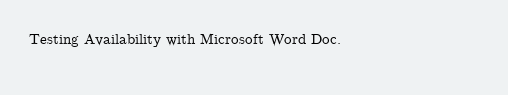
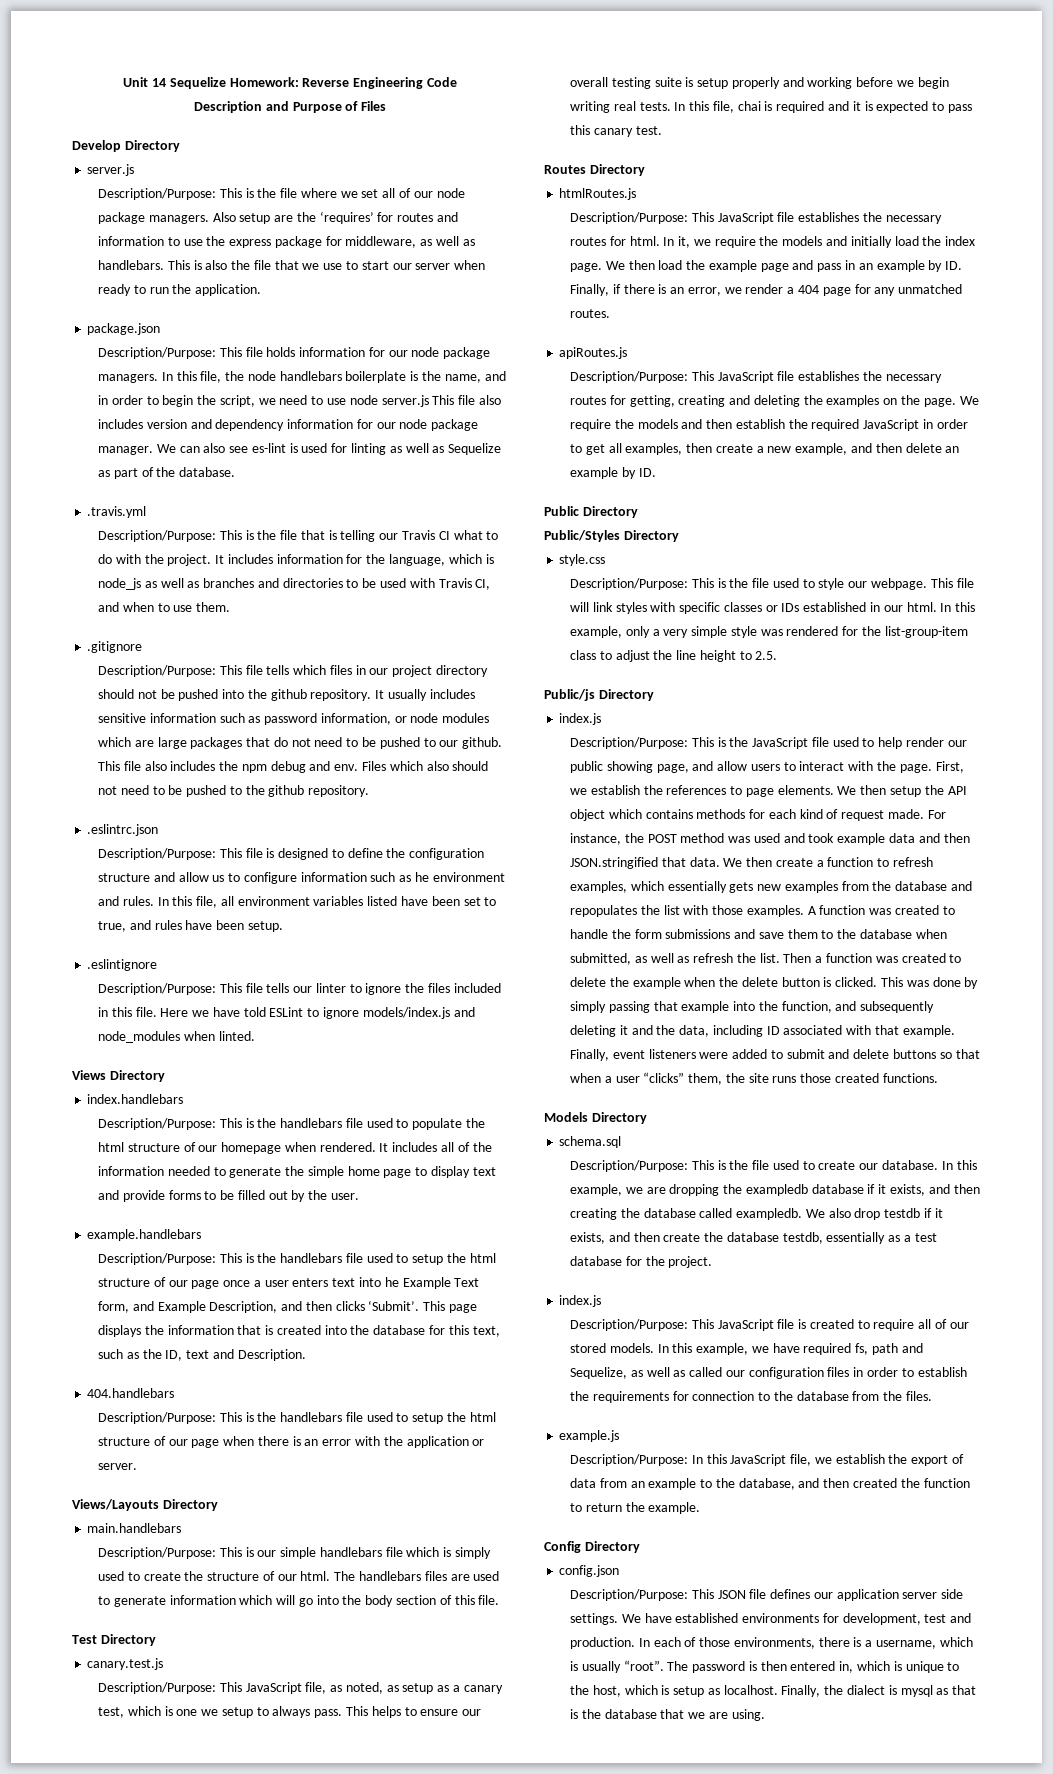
[29,33,341,47] Testing Availability with Microsoft Word Doc. -> [123,77,457,89] [193,101,387,113] [72,140,180,152] [87,164,135,176] [97,188,465,200] [97,211,458,224] [97,236,475,248] [97,260,486,270] [97,284,262,296] [87,323,161,335] [97,347,491,359] [97,371,506,383] [97,395,501,407] [97,419,479,431] [97,443,502,455] [97,467,236,479] [87,506,147,518] [97,530,499,542] [97,554,494,566] [97,578,491,590] [97,602,231,612] [87,641,143,653] [97,665,488,677] [97,689,475,701] [97,713,490,725] [97,737,503,749] [97,761,489,773] [97,785,370,797] [87,824,159,836] [97,848,485,860] [97,872,505,884] [97,896,497,908] [97,920,283,932] [87,959,158,971] [97,983,501,995] [97,1007,475,1019] [97,1031,255,1043] [72,1070,165,1082] [87,1094,184,1104] [97,1118,485,1130] [97,1142,492,1154] [97,1166,496,1178] [97,1190,359,1202] [87,1229,202,1241] [97,1253,496,1265] [97,1277,480,1289] [97,1300,477,1313] [97,1325,500,1337] [97,1349,306,1361] [87,1388,175,1398] [97,1412,496,1424] [97,1436,485,1448] [97,1463,137,1470] [72,1499,218,1511] [87,1523,182,1533] [97,1547,491,1559] [97,1571,500,1581] [97,1595,500,1607] [72,1634,156,1646] [87,1658,164,1670] [97,1682,503,1694] [97,1706,482,1718] [569,77,949,89] [569,101,972,113] [569,125,662,137] [544,164,645,176] [559,188,637,200] [569,212,942,224] [569,236,976,248] [569,260,963,272] [569,284,963,296] [569,309,610,318] [559,347,628,359] [569,371,942,383] [569,395,979,407] [569,419,968,431] [569,443,960,455] [569,467,656,479] [544,506,638,518] [544,530,679,542] [559,554,606,566] [569,578,974,590] [569,602,976,614] [569,626,968,638] [569,650,778,662] [544,689,654,701] [559,713,602,725] [569,737,967,749] [569,761,964,773] [569,785,967,797] [569,809,946,821] [569,833,970,845] [569,857,933,869] [569,881,972,893] [569,905,955,917] [569,929,947,939] [569,953,962,965] [569,977,979,989] [569,1001,935,1013] [569,1025,955,1037] [569,1049,980,1061] [569,1072,938,1085] [544,1112,647,1124] [559,1136,622,1148] [569,1160,977,1172] [569,1184,980,1196] [569,1208,943,1220] [569,1232,937,1244] [569,1256,713,1268] [559,1295,602,1307] [569,1319,969,1331] [569,1343,923,1355] [569,1367,967,1379] [569,1391,932,1403] [559,1430,620,1442] [569,1454,964,1466] [569,1478,970,1490] [569,1502,701,1514] [544,1541,640,1553] [559,1565,620,1577] [569,1589,964,1601] [569,1613,972,1625] [569,1637,973,1649] [569,1660,960,1673] [569,1685,977,1697] [569,1709,765,1721] Unit 14 Sequelize Homework: Reverse Engineering Code // Description and Purpose of Files // Develop Directory // server.js // Description/Purpose: This is the file where we set all of our node package managers. Also setup are the ‘requires’ for routes and information to use the express package for middleware, as well as handlebars. This is also the file that we use to start our server when ready to run the application. // package.json // Description/Purpose: This file holds information for our node package managers. In this file, the node handlebars boilerplate is the name, and in order to begin the script, we need to use node server.js This file also includes version and dependency information for our node package manager. We can also see es-lint is used for linting as well as Sequelize as part of the database. // .travis.yml // Description/Purpose: This is the file that is telling our Travis CI what to do with the project. It includes information for the language, which is node_js as well as branches and directories to be used with Travis CI, and when to use them. // .gitignore // Description/Purpose: This file tells which files in our project directory should not be pushed into the github repository. It usually includes sensitive information such as password information, or node modules which are large packages that do not need to be pushed to our github. This file also includes the npm debug and env. Files which also should not need to be pushed to the github repository. // .eslintrc.json // Description/Purpose: This file is designed to define the configuration structure and allow us to configure information such as he environment and rules. In this file, all environment variables listed have been set to true, and rules have been setup. // .eslintignore // Description/Purpose: This file tells our linter to ignore the files included in this file. Here we have told ESLint to ignore models/index.js and node_modules when linted. // Views Directory // index.handlebars // Description/Purpose: This is the handlebars file used to populate the html structure of our homepage when rendered. It includes all of the information needed to generate the simple home page to display text and provide forms to be filled out by the user. // example.handlebars // Description/Purpose: This is the handlebars file used to setup the html structure of our page once a user enters text into he Example Text form, and Example Description, and then clicks ‘Submit’. This page displays the information that is created into the database for this text, such as the ID, text and Description. // 404.handlebars // Description/Purpose: This is the handlebars file used to setup the html structure of our page when there is an error with the application or server. // Views/Layouts Directory // main.handlebars // Description/Purpose: This is our simple handlebars file which is simply used to create the structure of our html. The handlebars files are used to generate information which will go into the body section of this file. // Test Directory // canary.test.js // Description/Purpose: This JavaScript file, as noted, as setup as a canary test, which is one we setup to always pass. This helps to ensure our overall testing suite is setup properly and working before we begin writing real tests. In this file, chai is required and it is expected to pass this canary test. // Routes Directory // htmlRoutes.js // Description/Purpose: This JavaScript file establishes the necessary routes for html. In it, we require the models and initially load the index page. We then load the example page and pass in an example by ID. Finally, if there is an error, we render a 404 page for any unmatched routes. // apiRoutes.js // Description/Purpose: This JavaScript file establishes the necessary routes for getting, creating and deleting the examples on the page. We require the models and then establish the required JavaScript in order to get all examples, then create a new example, and then delete an example by ID. // Public Directory // Public/Styles Directory // style.css // Description/Purpose: This is the file used to style our webpage. This file will link styles with specific classes or IDs established in our html. In this example, only a very simple style was rendered for the list-group-item class to adjust the line height to 2.5. // Public/js Directory // index.js // Description/Purpose: This is the JavaScript file used to help render our public showing page, and allow users to interact with the page. First, we establish the references to page elements. We then setup the API object which contains methods for each kind of request made. For instance, the POST method was used and took example data and then JSON.stringified that data. We then create a function to refresh examples, which essentially gets new examples from the database and repopulates the list with those examples. A function was created to handle the form submissions and save them to the database when submitted, as well as refresh the list. Then a function was created to delete the example when the delete button is clicked. This was done by simply passing that example into the function, and subsequently deleting it and the data, including ID associated with that example. Finally, event listeners were added to submit and delete buttons so that when a user “clicks” them, the site runs those created functions. // Models Directory // schema.sql // Description/Purpose: This is the file used to create our database. In this example, we are dropping the exampledb database if it exists, and then creating the database called exampledb. We also drop testdb if it exists, and then create the database testdb, essentially as a test database for the project. // index.js // Description/Purpose: This JavaScript file is created to require all of our stored models. In this example, we have required fs, path and Sequelize, as well as called our configuration files in order to establish the requirements for connection to the database from the files. // example.js // Description/Purpose: In this JavaScript file, we establish the export of data from an example to the database, and then created the function to return the example. // Config Directory // config.json // Description/Purpose: This JSON file defines our application server side settings. We have established environments for development, test and production. In each of those environments, there is a username, which is usually “root”. The password is then entered in, which is unique to the host, which is setup as localhost. Finally, the dialect is mysql as that is the database that we are using.

